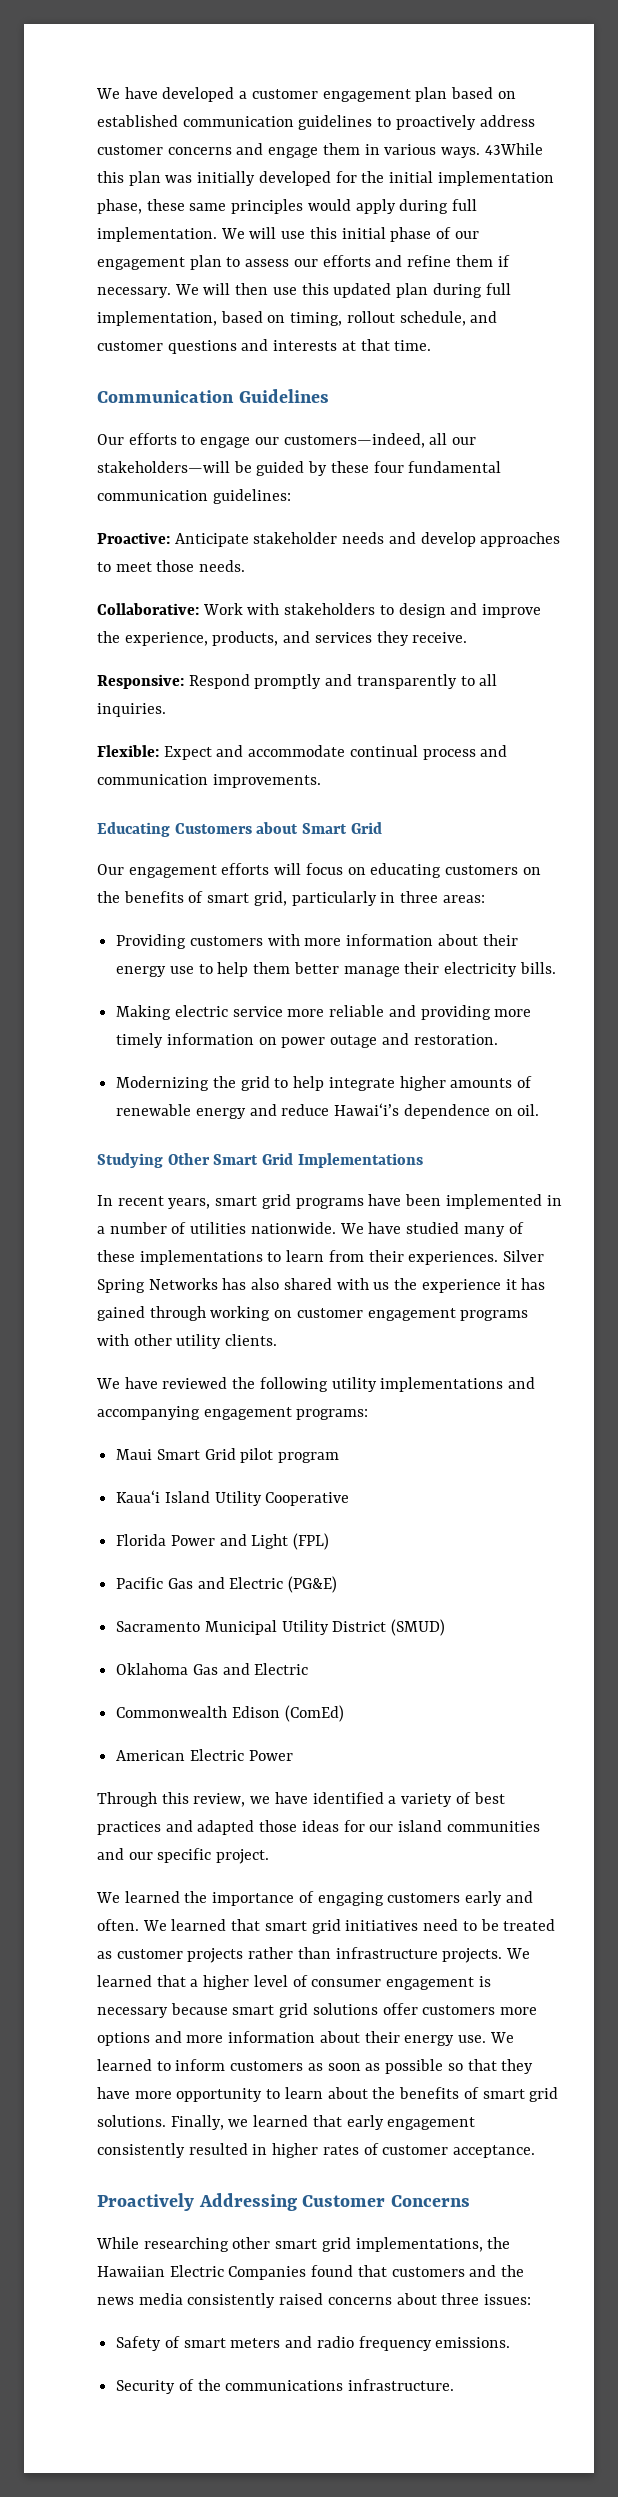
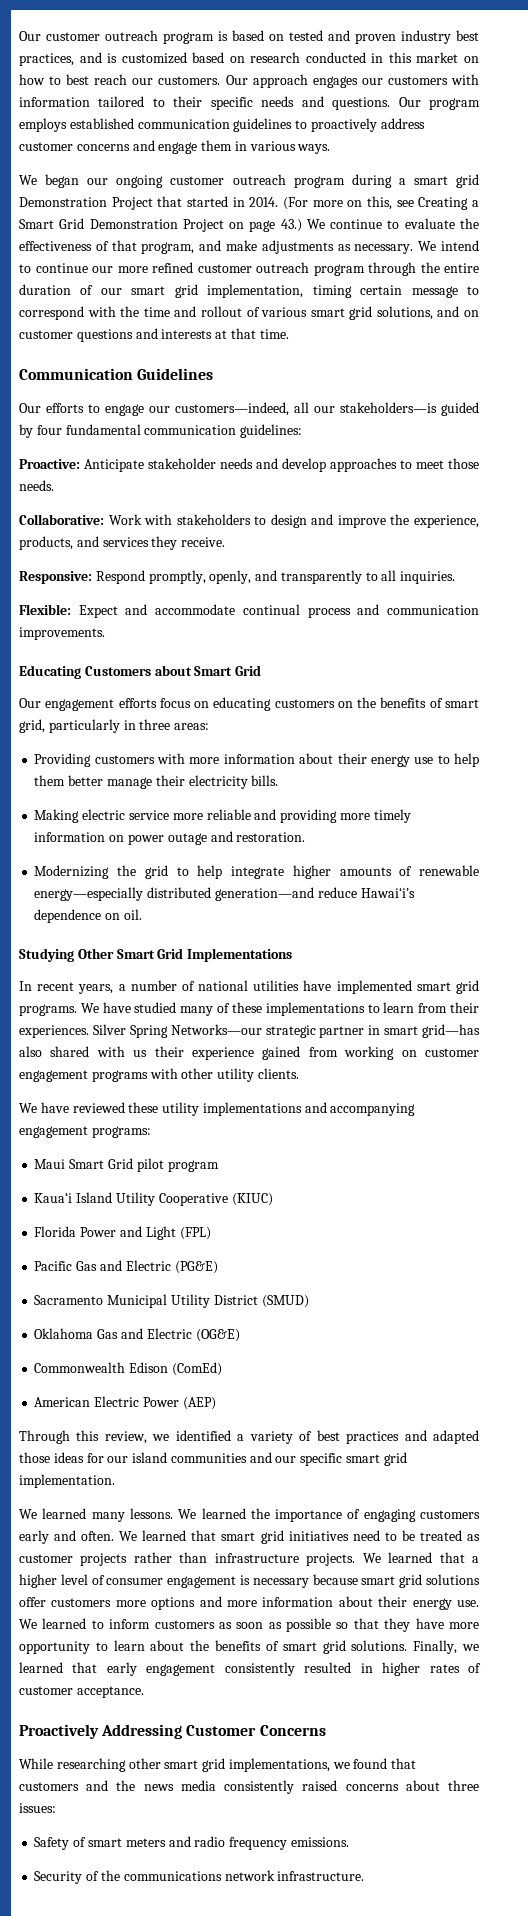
[96,87,516,102] We have developed a customer engagement plan based on -> [19,30,479,44] [19,52,480,66] [19,74,479,88] [19,96,481,110] [19,118,67,132] Our customer outreach program is based on tested and proven industry best practices, and is customized based on research conducted in this market on how to best reach our customers. Our approach engages our customers with information tailored to their specific needs and questions. Our program employs
[484,143,543,155] [97,171,554,186] [97,199,478,214] [97,227,479,242] [97,255,510,270] [97,283,511,298] [97,311,498,326] 43While this plan was initially developed for the initial implementation phase, these same principles would apply during full implementation. We will use this initial phase of our engagement plan to assess our efforts and refine them if necessary. We will then use this updated plan during full implementation, based on timing, rollout schedule, and -> [19,174,480,188] [19,196,480,210] [19,218,479,232] [19,240,480,254] [19,262,479,276] [19,284,480,298] [19,306,479,320] // We began our ongoing customer outreach program during a smart grid Demonstration Project that started in 2014. (For more on this, see Creating a Smart Grid Demonstration Project on page 43.) We continue to evaluate the effectiveness of that program, and make adjustments as necessary. We intend to continue our more refined customer outreach program through the entire duration of our smart grid implementation, timing certain message to correspond with the time and rollout of various smart grid solutions, and on
[97,461,252,473] stakeholders—will be -> [340,402,437,413] stakeholders—is
[330,461,369,473] these -> (33, 431) none
[254,674,322,689] promptly -> [148,570,252,584] promptly, openly,
[274,863,302,875] will -> (157, 703) none
[195,1104,277,1119] energy and -> [34,887,314,901] energy—especially distributed generation—and
[215,1194,562,1209] [97,1222,336,1234] smart grid programs have been implemented in a number of utilities nationwide. -> [118,980,479,994] [19,1004,77,1016] a number of national utilities have implemented smart grid programs.
[148,1278,546,1293] [97,1306,206,1321] Networks has also shared with us the experience it has gained through -> [170,1024,480,1038] [19,1046,338,1060] Networks—our strategic partner in smart grid—has also shared with us their experience gained from
[232,1377,328,1392] the following -> [128,1102,159,1113] these
(350, 1499) none -> [231,1193,273,1206] (KIUC)
(309, 1669) none -> [195,1329,240,1342] (OG&E)
(293, 1755) none -> [182,1397,216,1410] (AEP)
[274,1792,308,1804] have -> (170, 1437) none
[216,1849,270,1864] [96,1891,180,1903] project. // We learned -> [346,1452,407,1466] [19,1474,115,1488] [19,1508,246,1522] smart grid implementation. // We learned many lessons. We learned
[487,2237,511,2249] [97,2265,307,2280] the Hawaiian Electric Companies -> [332,1762,350,1769] we
(344, 2385) none -> [224,1870,275,1881] network

